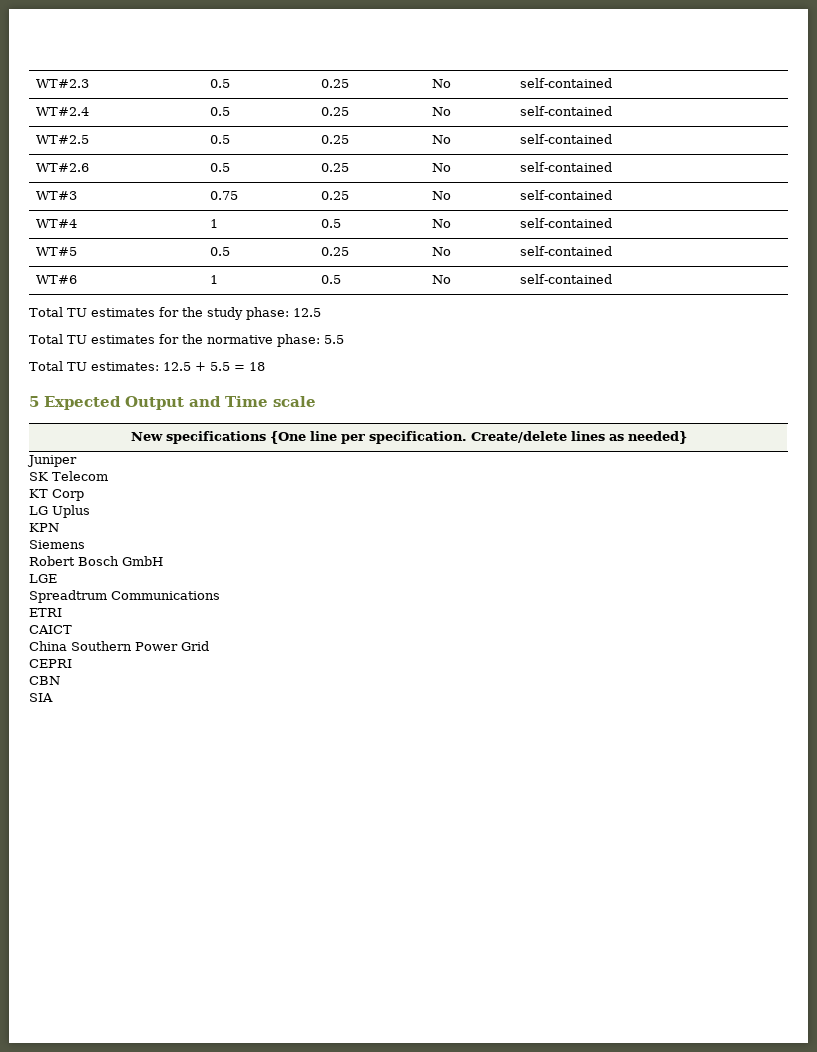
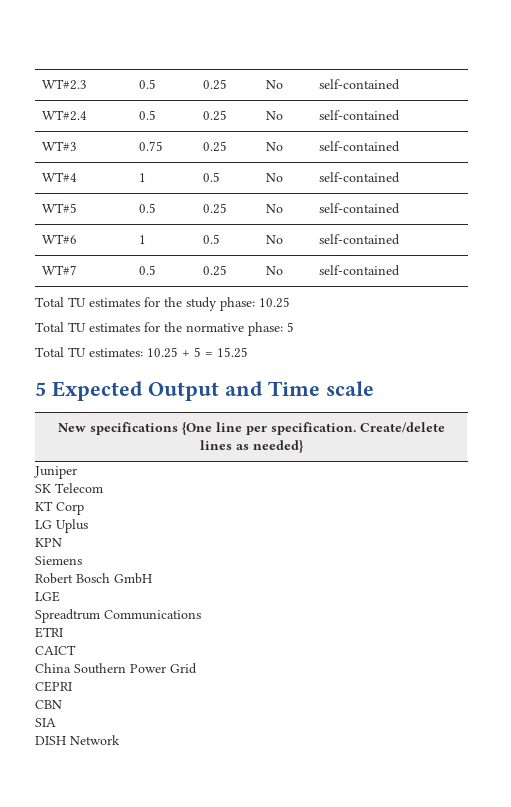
[36,135,90,144] [210,135,231,144] [321,135,350,144] [432,135,452,144] [520,134,613,144] [36,163,90,172] [210,163,231,172] [321,163,350,172] [432,163,452,172] [520,162,613,172] // WT#2.5 | 0.5 | 0.25 | No | self-contained // WT#2.6 | 0.5 | 0.25 | No | self-contained -> (400, 115) none
(613, 279) none -> [41,265,77,275] [138,265,156,275] [202,265,227,276] [265,266,283,275] [318,265,400,276] // WT#7 | 0.5 | 0.25 | No | self-contained
[292,308,321,317] 12.5 -> [259,297,290,308] 10.25
[323,335,344,344] 5.5 -> [287,322,294,332] 5
[162,362,265,371] 12.5 + 5.5 = 18 -> [147,347,248,358] 10.25 + 5 = 15.25
(53, 697) none -> [35,735,120,745] // DISH Network

